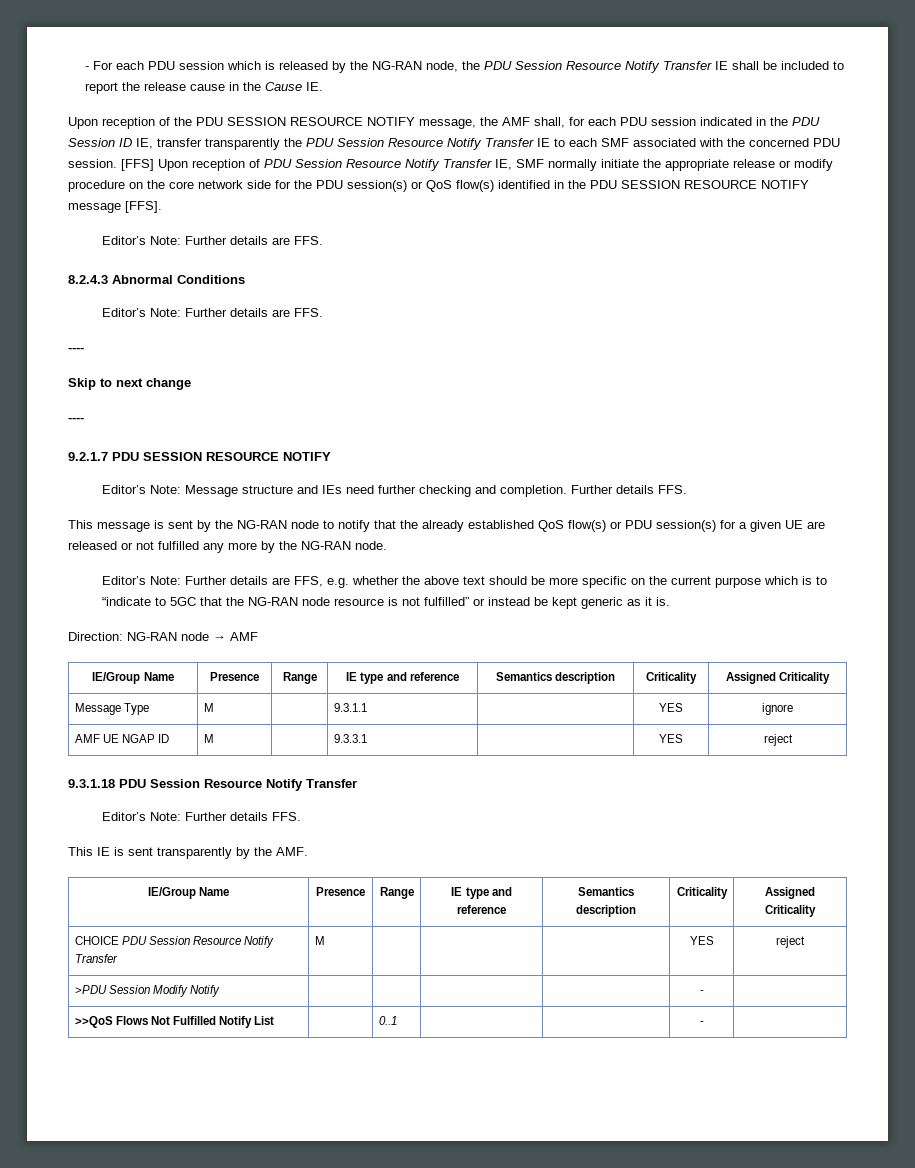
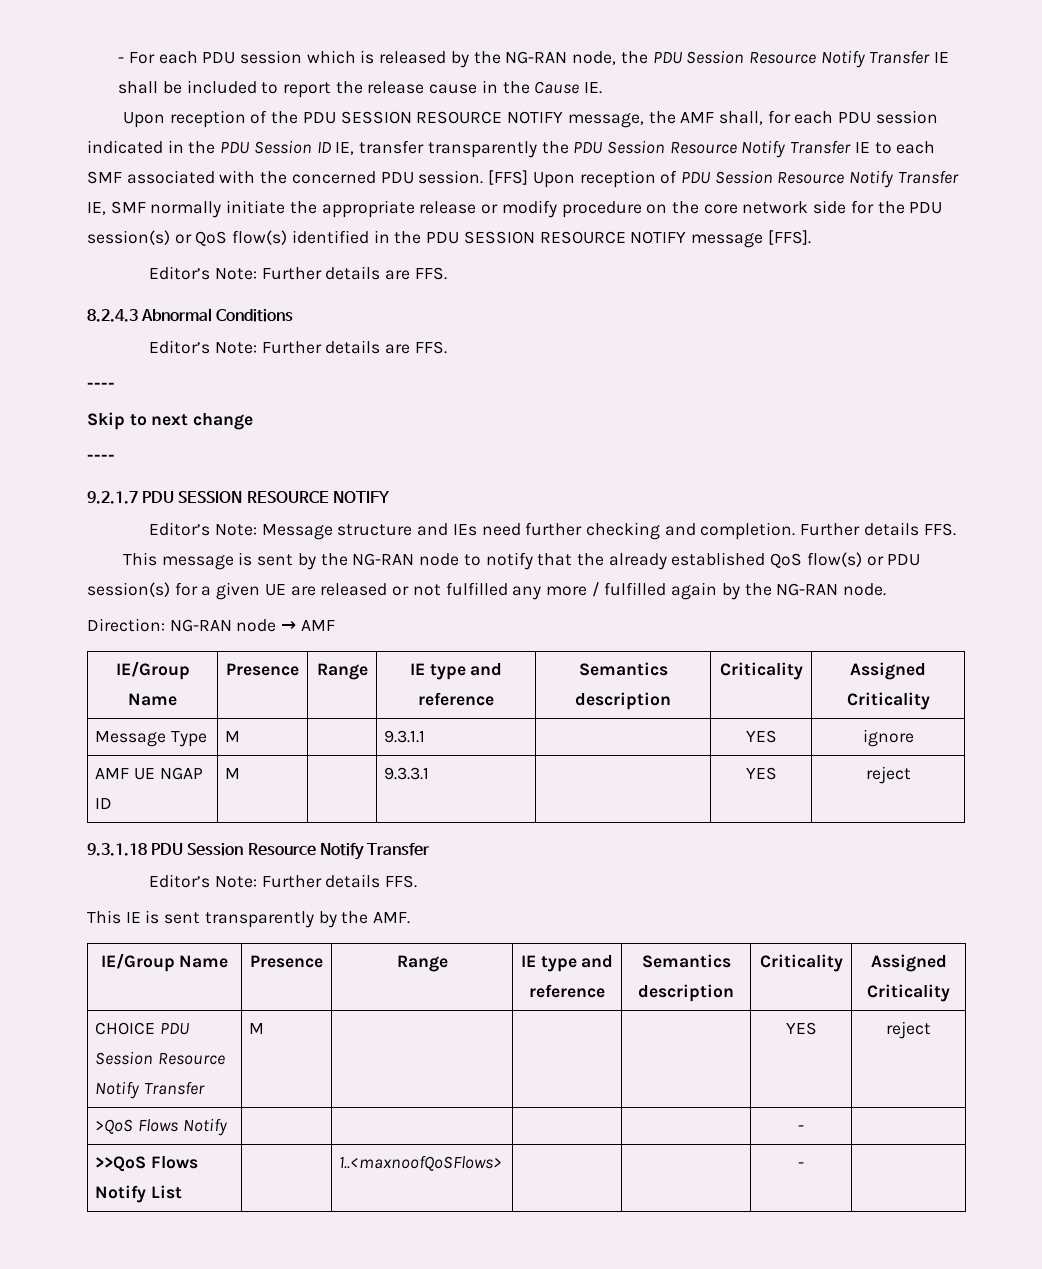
(257, 546) none -> [591,582,718,600] / fulfilled again
[102,576,828,588] [102,597,671,609] // Editor’s Note: Further details are FFS, e.g. whether the above text should be more specific on the current purpose which is to “indicate to 5GC that the NG-RAN node resource is not fulfilled” or instead be kept generic as it is. -> (887, 589) none
[74,985,188,997] >PDU Session Modify -> [95,1119,178,1134] >QoS Flows
[150,1016,217,1025] Not Fulfilled -> (198, 1162) none
[378,1016,397,1025] 0..1 -> [339,1155,503,1171] 1..<maxnoofQoSFlows>

